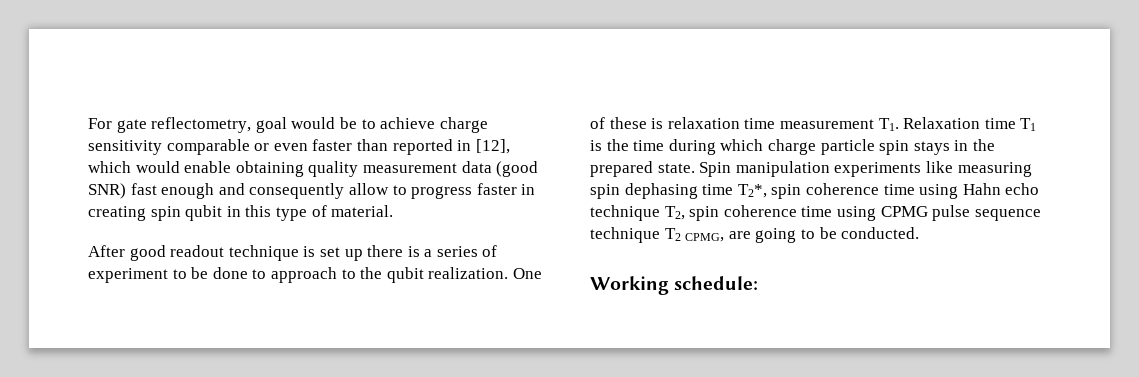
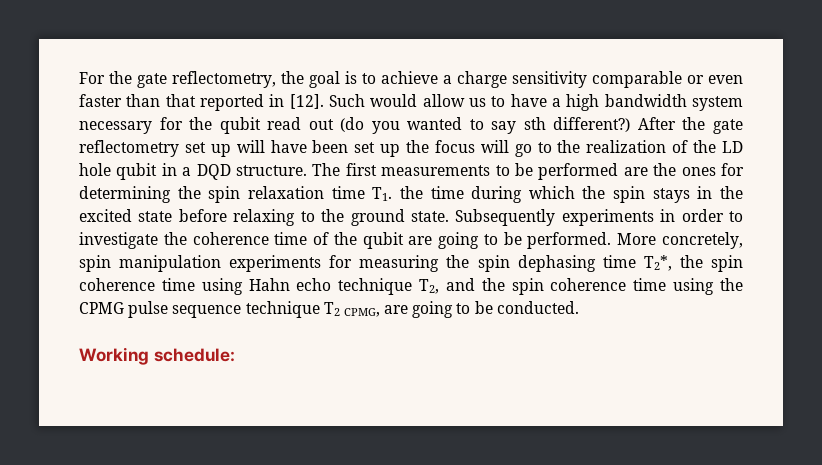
(112, 123) none -> [109,71,132,84] the
[255,117,357,133] goal would be -> [281,71,357,88] the goal is
(436, 123) none -> [443,75,452,84] a
(388, 145) none -> [165,94,196,107] that
[475,139,510,154] [88,161,539,177] [88,183,536,199] [88,205,394,221] [88,245,498,261] [88,267,542,283] [590,117,1037,131] [590,140,602,151] [12], which would enable obtaining quality measurement data (good SNR) fast enough and consequently allow to progress faster in creating spin qubit in this type of material. // After good readout technique is set up there is a series of experiment to be done to approach to the qubit realization. One of these is relaxation time measurement T1. Relaxation time T1 is -> [289,94,743,111] [79,117,743,134] [79,140,743,157] [79,163,744,180] [79,186,393,203] [12]. Such would allow us to have a high bandwidth system necessary for the qubit read out (do you wanted to say sth different?) After the gate reflectometry set up will have been set up the focus will go to the realization of the LD hole qubit in a DQD structure. The first measurements to be performed are the ones for determining the spin relaxation time T1.
[767,139,875,155] charge particle -> [582,186,606,199] the
[590,161,1032,177] prepared state. Spin manipulation experiments like measuring -> [79,209,743,226] [79,232,743,249] [79,255,470,272] excited state before relaxing to the ground state. Subsequently experiments in order to investigate the coherence time of the qubit are going to be performed. More concretely, spin manipulation experiments for measuring the
(767, 191) none -> [679,255,703,268] the
[689,205,876,221] spin coherence time using -> [445,278,743,295] and the spin coherence time using the

